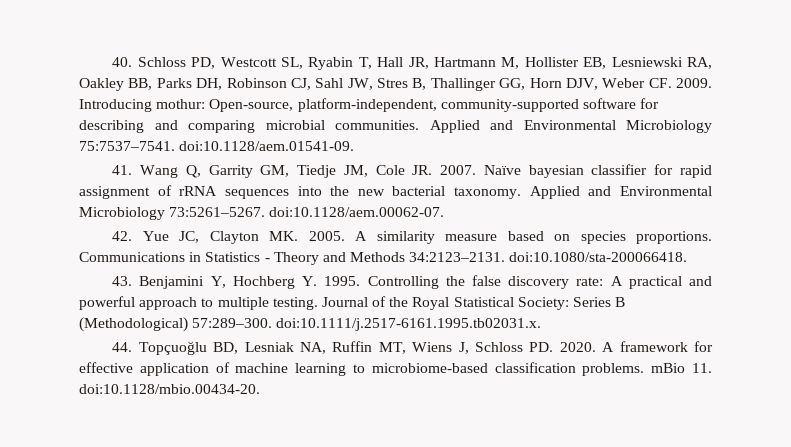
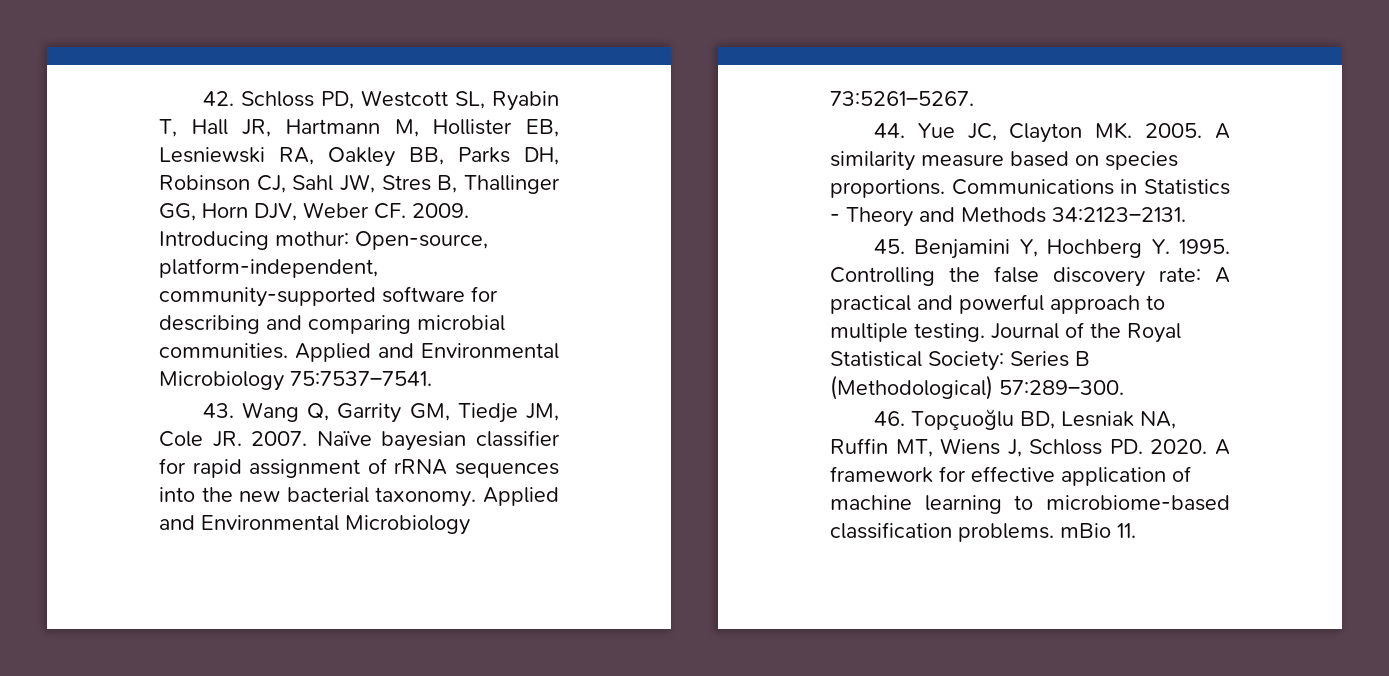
[112,57,133,67] 40. -> [202,91,234,106] 42.
[179,141,355,151] [112,165,133,175] doi:10.1128/aem.01541-09. // 41. -> [202,403,234,418] // 43.
[269,207,445,217] [112,231,133,241] doi:10.1128/aem.00062-07. // 42. -> [873,123,905,138] // 44.
[509,252,688,262] [112,276,133,286] doi:10.1080/sta-200066418. // 43. -> [873,239,905,254] // 45.
[276,318,542,331] [112,342,133,352] doi:10.1111/j.2517-6161.1995.tb02031.x. // 44. -> [873,411,905,426] // 46.
[79,384,260,394] doi:10.1128/mbio.00434-20. -> (1136, 530) none

